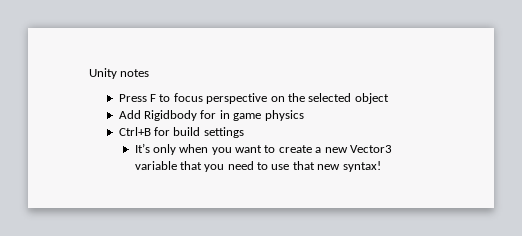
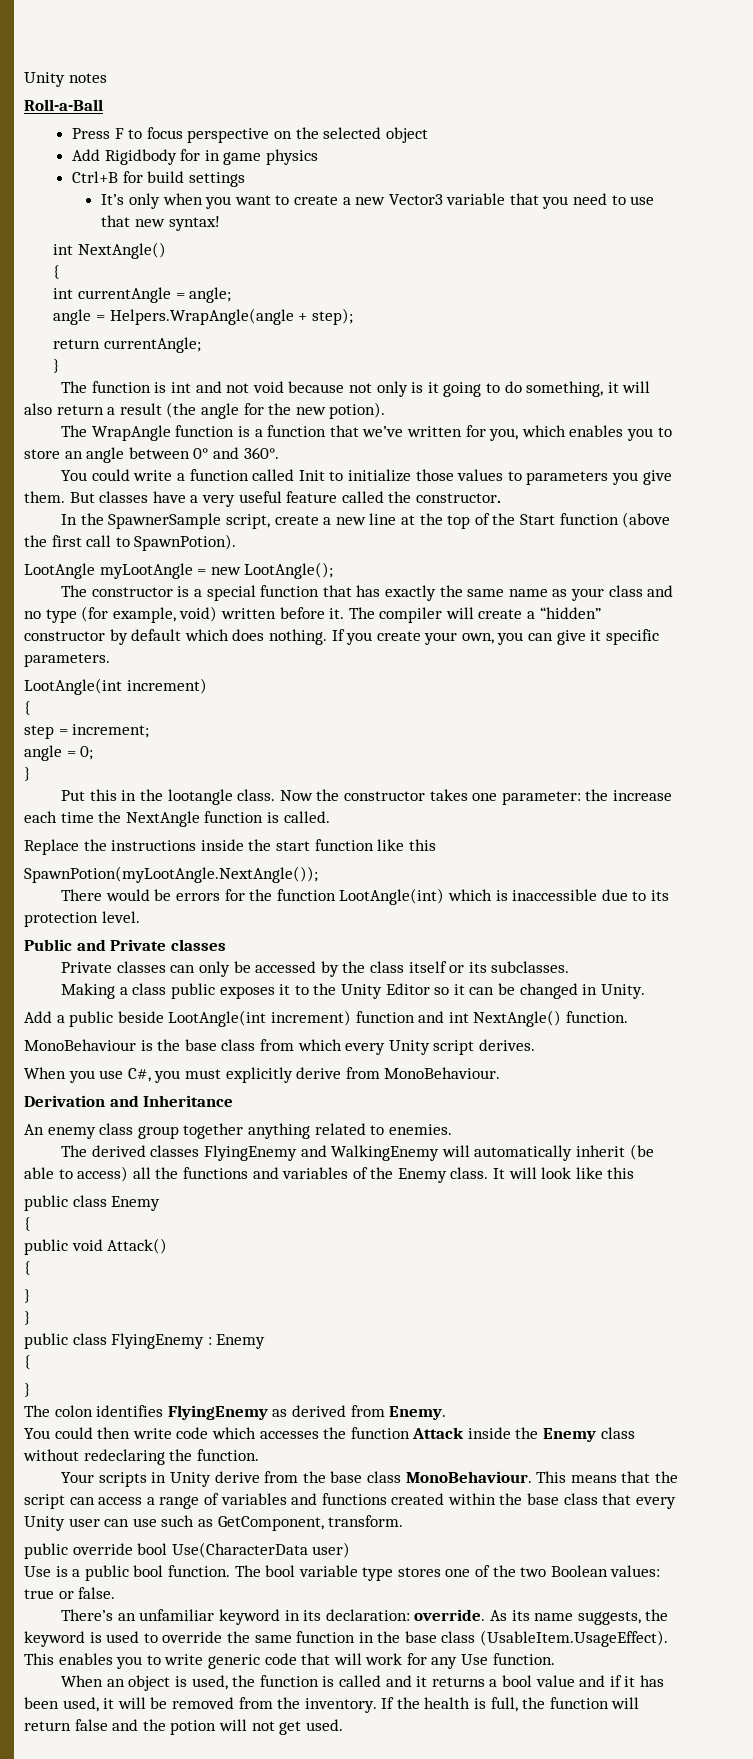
(150, 73) none -> [24,99,103,111] // Roll-a-Ball
(381, 166) none -> [53,242,166,259] [53,265,61,279] [53,287,232,303] [53,308,353,325] [53,337,201,353] [53,359,61,373] [61,381,651,397] [24,402,386,419] [61,425,672,441] [24,447,279,463] [61,469,672,485] [24,491,501,507] [61,512,671,529] [24,534,237,551] [24,562,334,579] [61,585,674,601] [24,606,601,623] [24,629,659,645] [24,653,110,667] [24,678,207,695] [24,701,31,715] [24,724,150,739] [24,745,94,761] [24,767,31,781] [61,789,672,805] [24,811,330,827] [24,839,436,855] [24,866,318,883] [61,888,669,905] [24,911,140,927] [24,939,226,951] [61,961,570,977] [61,983,645,999] [24,1010,628,1027] [24,1039,535,1055] [24,1067,501,1083] [24,1095,234,1107] [24,1123,452,1139] [61,1144,654,1161] [24,1166,635,1183] [24,1195,161,1211] [24,1217,31,1231] [24,1238,168,1255] [24,1261,31,1275] [24,1289,31,1303] [24,1311,31,1325] [24,1333,266,1349] [24,1355,31,1369] [24,1383,31,1397] [24,1405,447,1420] [24,1427,635,1442] [23,1449,259,1465] [61,1471,678,1487] [24,1493,676,1509] [24,1515,404,1531] [24,1542,351,1559] [24,1565,661,1581] [24,1587,116,1599] [61,1609,669,1625] [24,1630,669,1647] [24,1653,555,1669] [61,1675,664,1691] [24,1697,640,1713] [24,1719,343,1735] // int NextAngle() // { // int currentAngle = angle; // angle = Helpers.WrapAngle(angle + step); // return currentAngle; // } // The function is int and not void because not only is it going to do something, it will also return a result (the angle for the new potion). // The WrapAngle function is a function that we’ve written for you, which enables you to store an angle between 0° and 360°. // You could write a function called Init to initialize those values to parameters you give them. But classes have a very useful feature called the constructor. // In the SpawnerSample script, create a new line at the top of the Start function (above the first call to SpawnPotion). // LootAngle myLootAngle = new LootAngle(); // The constructor is a special function that has exactly the same name as your class and no type (for example, void) written before it. The compiler will create a “hidden” constructor by default which does nothing. If you create your own, you can give it specific parameters. // LootAngle(int increment) // { // step = increment; // angle = 0; // } // Put this in the lootangle class. Now the constructor takes one parameter: the increase each time the NextAngle function is called. // Replace the instructions inside the start function like this // SpawnPotion(myLootAngle.NextAngle()); // There would be errors for the function LootAngle(int) which is inaccessible due to its protection level. // Public and Private classes // Private classes can only be accessed by the class itself or its subclasses. // Making a class public exposes it to the Unity Editor so it can be changed in Unity. // Add a public beside LootAngle(int increment) function and int NextAngle() function. // MonoBehaviour is the base class from which every Unity script derives. // When you use C#, you must explicitly derive from MonoBehaviour. // Derivation and Inheritance // An enemy class group together anything related to enemies. // The derived classes FlyingEnemy and WalkingEnemy will automatically inherit (be able to access) all the functions and variables of the Enemy class. It will look like this // public class Enemy // { // public void Attack() // { // } // } // public class FlyingEnemy : Enemy // { // } // The colon identifies FlyingEnemy as derived from Enemy. // You could then write code which accesses the function Attack inside the Enemy class without redeclaring the function. // Your scripts in Unity derive from the base class MonoBehaviour. This means that the script can access a range of variables and functions created within the base class that every Unity user can use such as GetComponent, transform. // public override bool Use(CharacterData user) // Use is a public bool function. The bool variable type stores one of the two Boolean values: true or false. // There’s an unfamiliar keyword in its declaration: override. As its name suggests, the keyword is used to override the same function in the base class (UsableItem.UsageEffect). This enables you to write generic code that will work for any Use function. // When an object is used, the function is called and it returns a bool value and if it has been used, it will be removed from the inventory. If the health is full, the function will return false and the potion will not get used.

